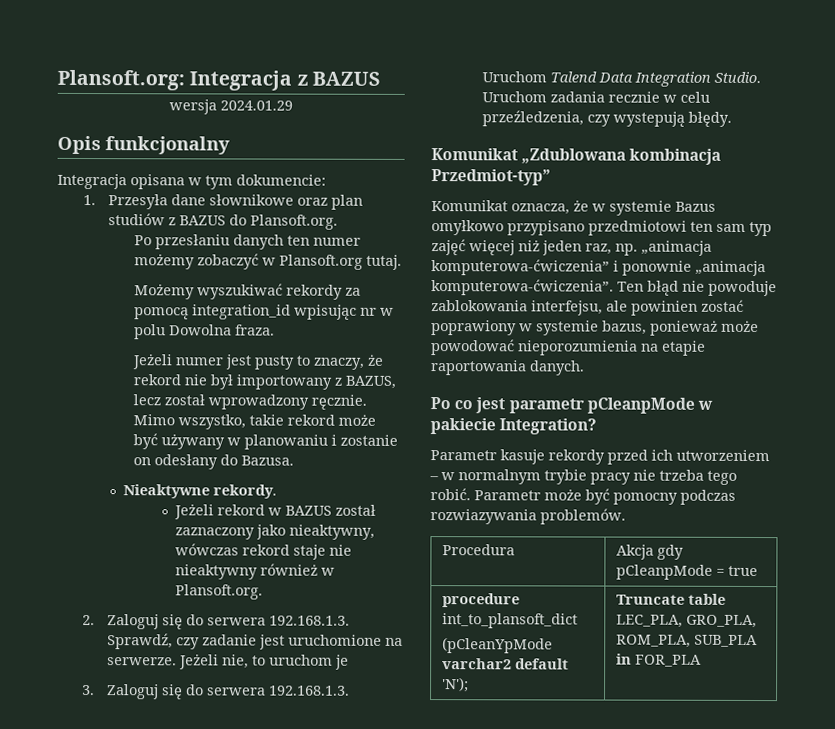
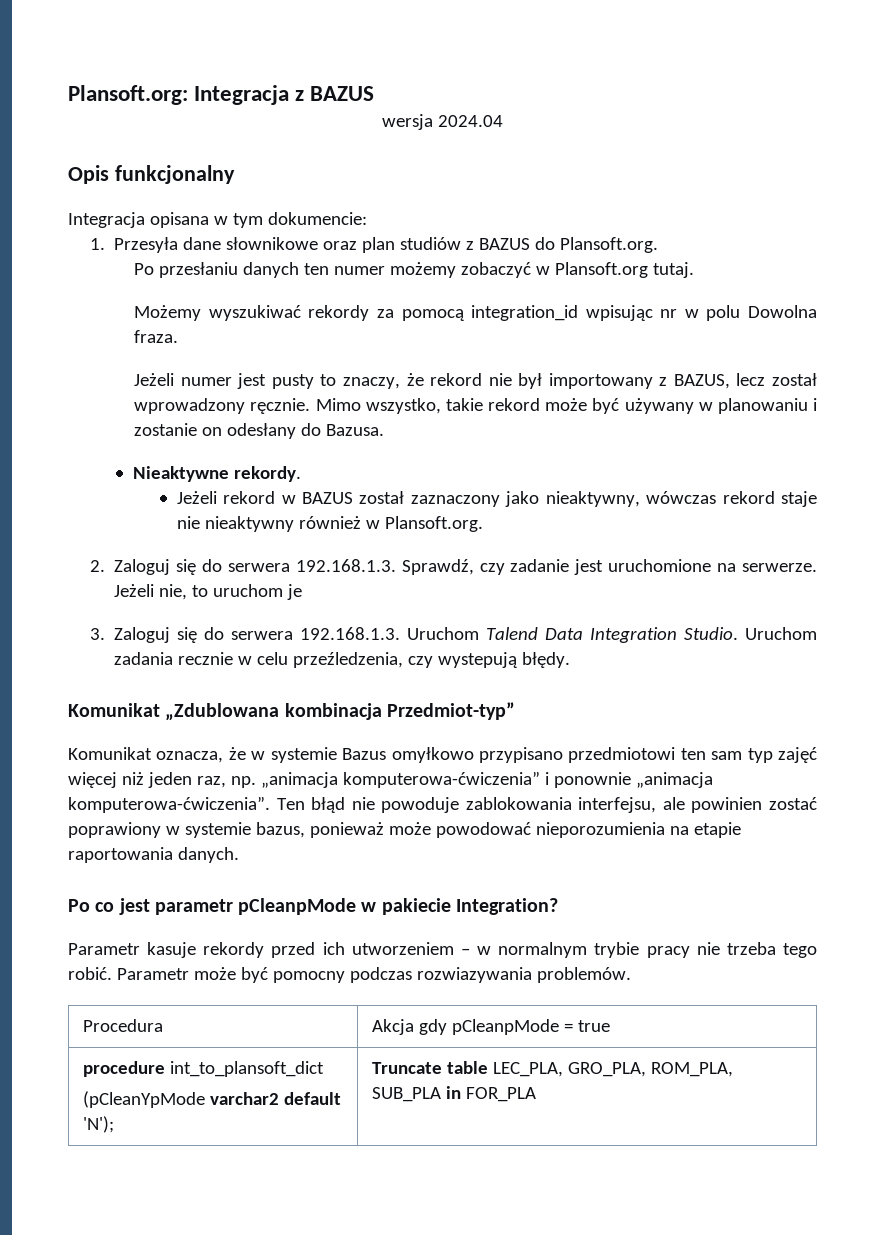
[220,100,293,111] 2024.01.29 -> [437,115,503,127] 2024.04

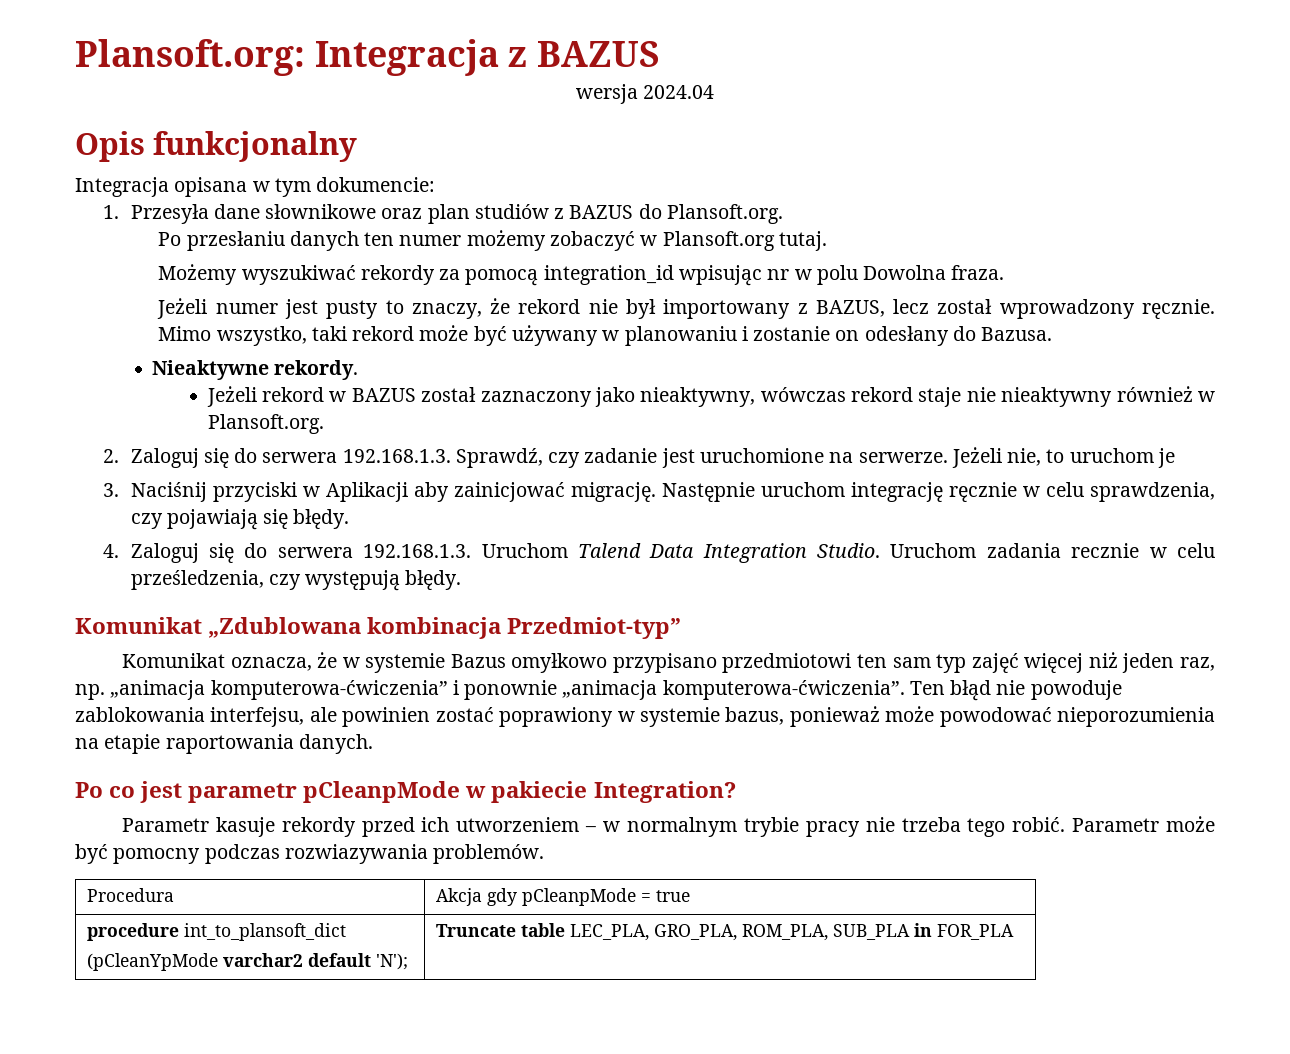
[445,398,483,411] takie -> [311,326,347,341] taki
(106, 634) none -> [130,482,1215,502] [130,509,350,530] [102,544,119,558] Naciśnij przyciski w Aplikacji aby zainicjować migrację. Następnie uruchom integrację ręcznie w celu sprawdzenia, czy pojawiają się błędy. // 4.
[293,652,518,668] przeźledzenia, czy wystepują -> [130,570,401,591] prześledzenia, czy występują

